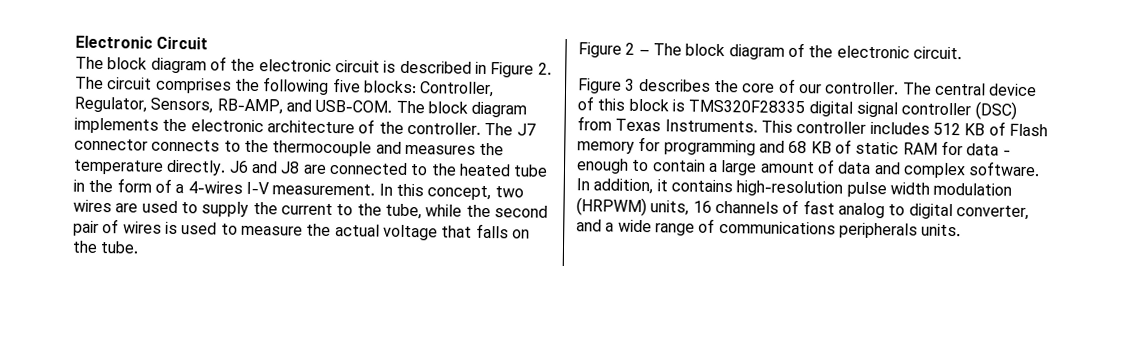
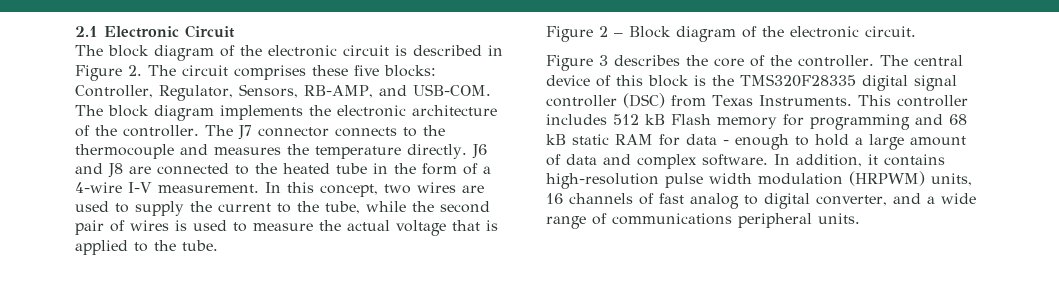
(75, 42) none -> [75,26,98,37] 2.1
[233,77,330,95] the following -> [312,65,348,76] these
[187,181,243,194] 4-wires -> [75,182,122,193] 4-wire
[475,223,530,239] falls on -> [486,220,498,231] [75,240,148,255] is applied to
[652,43,726,57] The block -> [629,26,671,38] Block
[798,84,822,94] our -> [770,55,792,66] the
(685, 105) none -> [712,75,734,86] the
[964,121,1006,136] KB of -> [645,114,665,125] kB
[810,139,852,154] KB of -> [546,134,566,145] kB
[651,159,706,172] contain -> [815,134,849,146] hold
[838,222,918,239] peripherals -> [738,213,812,228] peripheral

